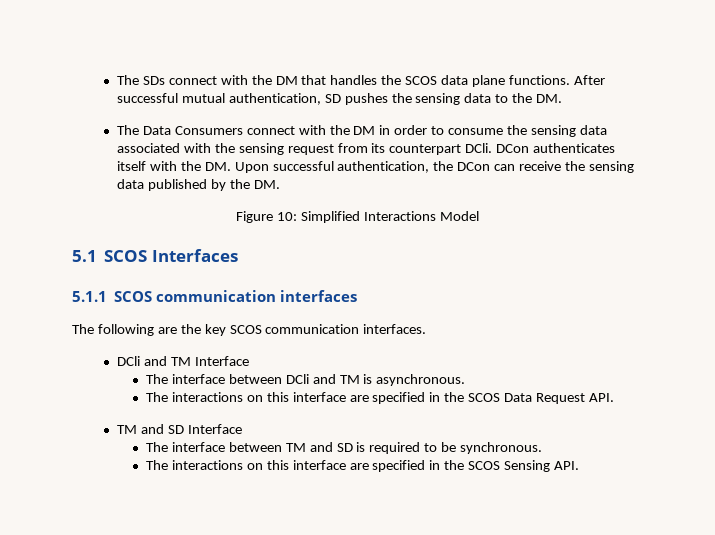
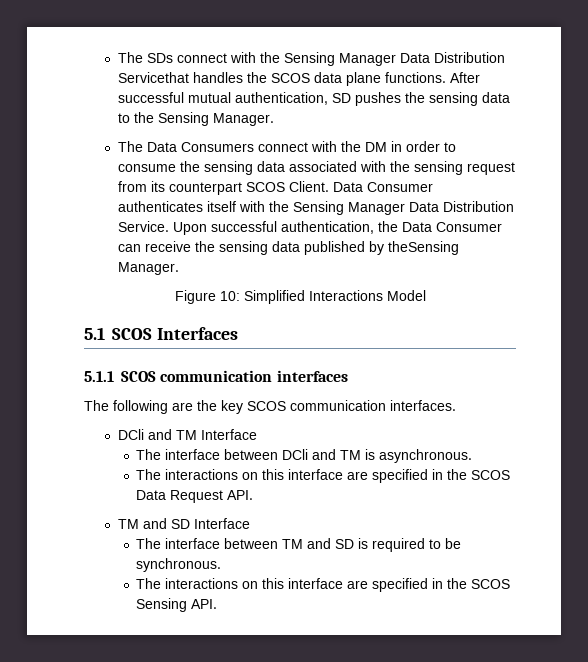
[275,75,327,85] DM that -> [283,52,505,66] [117,72,189,83] Sensing Manager Data Distribution Servicethat
[536,94,563,103] DM. -> [157,112,274,126] Sensing Manager.
[465,143,616,153] [116,161,231,171] DCli. DCon authenticates itself with the DM. -> [245,181,433,192] [117,201,514,215] [117,221,169,232] SCOS Client. Data Consumer authenticates itself with the Sensing Manager Data Distribution Service.
[457,162,491,171] DCon -> [401,222,502,232] Data Consumer
[229,179,280,189] the DM. -> [387,241,459,255] [117,262,179,275] theSensing Manager.

